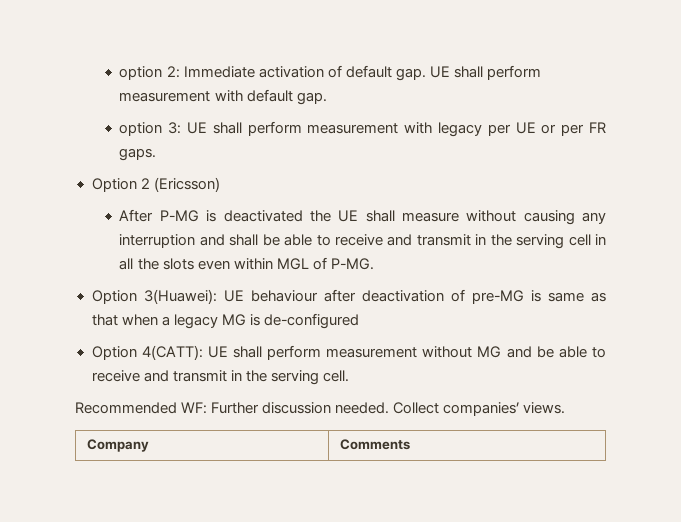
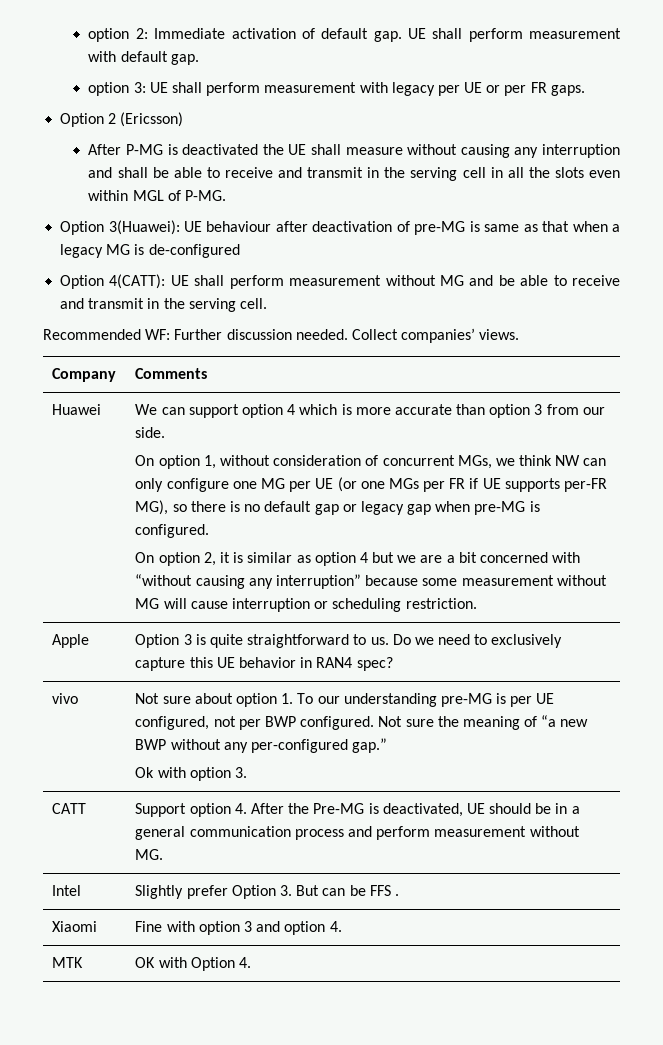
(410, 444) none -> [52,404,102,415] [135,404,605,418] [135,427,166,438] [135,455,607,469] [135,477,608,492] [135,500,540,515] [135,524,210,538] [135,552,581,566] [135,574,607,589] [135,598,477,612] [52,634,90,648] [135,634,563,648] [135,657,393,671] [52,693,79,704] [135,693,555,707] [135,715,589,730] [135,738,388,753] [135,767,247,781] [52,803,87,814] [135,803,580,817] [135,826,580,840] [135,849,164,860] [52,885,82,896] [135,885,399,899] [52,921,98,932] [135,921,342,935] [52,957,84,968] [135,957,251,971] // Huawei | We can support option 4 which is more accurate than option 3 from our side. // On option 1, without consideration of concurrent MGs, we think NW can only configure one MG per UE (or one MGs per FR if UE supports per-FR MG), so there is no default gap or legacy gap when pre-MG is configured. // On option 2, it is similar as option 4 but we are a bit concerned with “without causing any interruption” because some measurement without MG will cause interruption or scheduling restriction. // Apple | Option 3 is quite straightforward to us. Do we need to exclusively capture this UE behavior in RAN4 spec? // vivo | Not sure about option 1. To our understanding pre-MG is per UE configured, not per BWP configured. Not sure the meaning of “a new BWP without any per-configured gap.” // Ok with option 3. // CATT | Support option 4. After the Pre-MG is deactivated, UE should be in a general communication process and perform measurement without MG. // Intel | Slightly prefer Option 3. But can be FFS . // Xiaomi | Fine with option 3 and option 4. // MTK | OK with Option 4.

